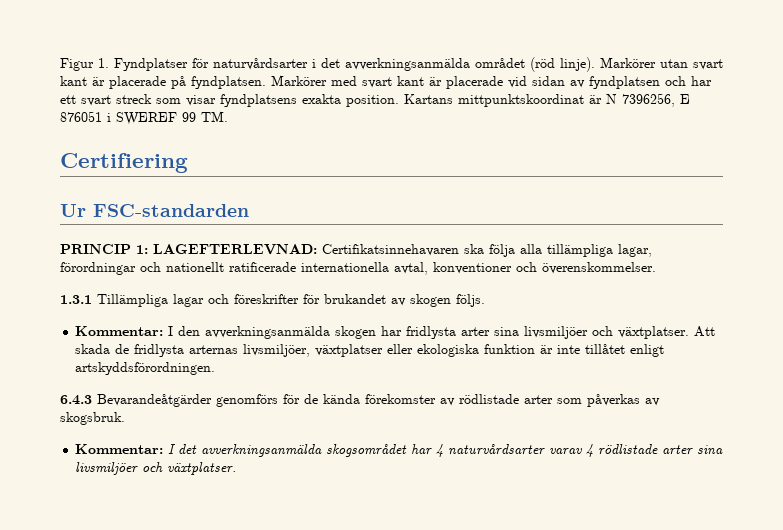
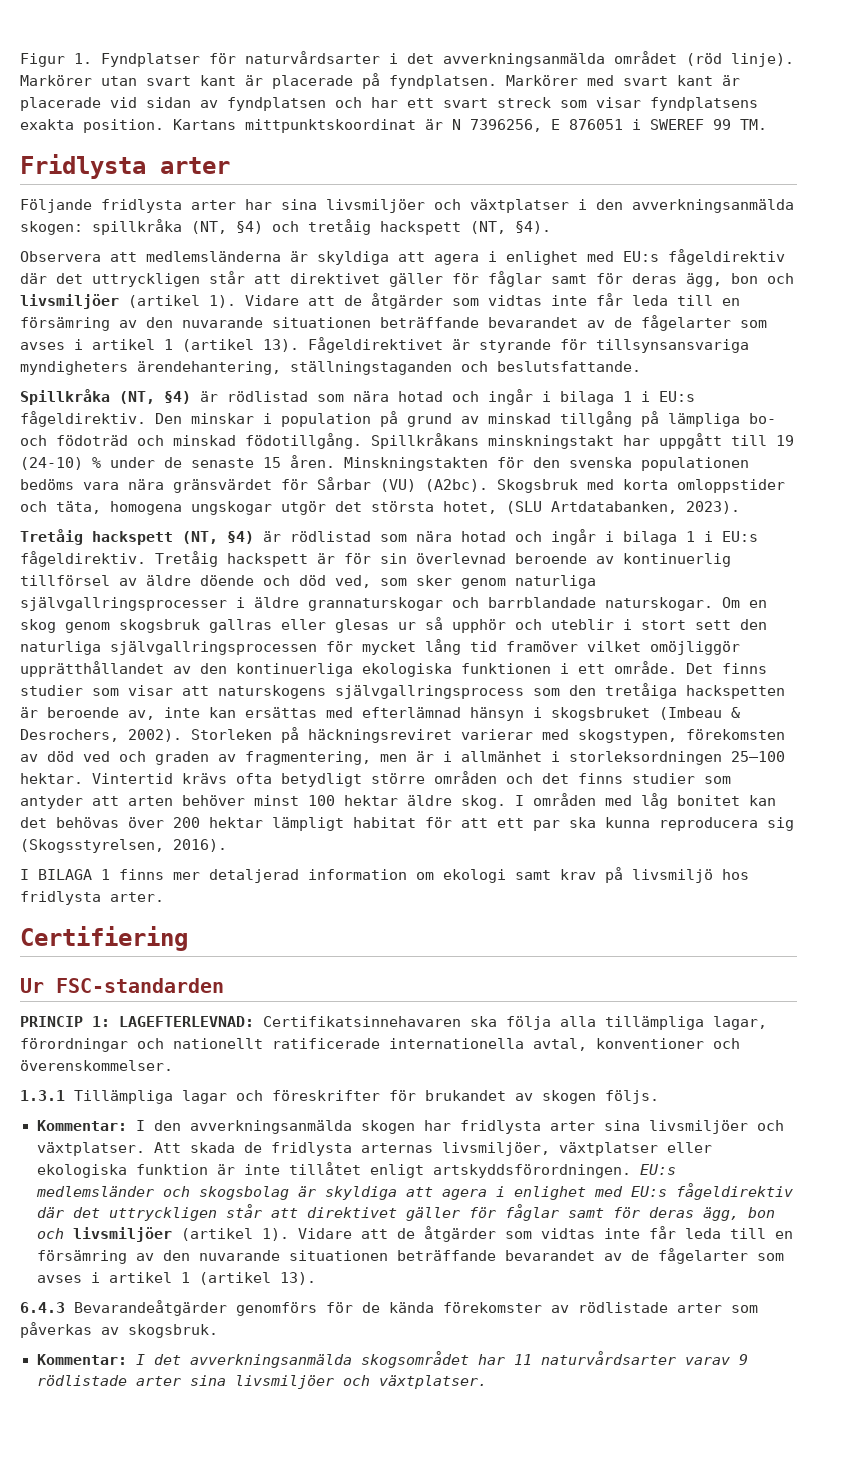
(228, 116) none -> [20,154,230,179] [20,199,794,213] [20,219,551,235] [20,249,785,265] [20,271,794,287] [20,293,740,309] [20,315,767,331] [20,337,749,353] [20,361,641,375] [20,389,695,405] [20,411,776,427] [20,433,794,449] [20,455,749,471] [20,477,785,493] [20,501,740,515] [20,529,758,545] [20,551,731,567] [20,575,596,589] [20,597,767,611] [20,617,767,633] [20,639,740,655] [20,661,767,677] [20,683,785,699] [20,707,740,721] [20,727,785,743] [20,751,785,765] [20,771,731,787] [20,793,776,809] [20,817,794,831] [20,839,227,853] [20,867,749,883] [20,891,164,905] // Fridlysta arter // Följande fridlysta arter har sina livsmiljöer och växtplatser i den avverkningsanmälda skogen: spillkråka (NT, §4) och tretåig hackspett (NT, §4). // Observera att medlemsländerna är skyldiga att agera i enlighet med EU:s fågeldirektiv där det uttryckligen står att direktivet gäller för fåglar samt för deras ägg, bon och livsmiljöer (artikel 1). Vidare att de åtgärder som vidtas inte får leda till en försämring av den nuvarande situationen beträffande bevarandet av de fågelarter som avses i artikel 1 (artikel 13). Fågeldirektivet är styrande för tillsynsansvariga myndigheters ärendehantering, ställningstaganden och beslutsfattande. // Spillkråka (NT, §4) är rödlistad som nära hotad och ingår i bilaga 1 i EU:s fågeldirektiv. Den minskar i population på grund av minskad tillgång på lämpliga bo- och födoträd och minskad födotillgång. Spillkråkans minskningstakt har uppgått till 19 (24-10) % under de senaste 15 åren. Minskningstakten för den svenska populationen bedöms vara nära gränsvärdet för Sårbar (VU) (A2bc). Skogsbruk med korta omloppstider och täta, homogena ungskogar utgör det största hotet, (SLU Artdatabanken, 2023). // Tretåig hackspett (NT, §4) är rödlistad som nära hotad och ingår i bilaga 1 i EU:s fågeldirektiv. Tretåig hackspett är för sin överlevnad beroende av kontinuerlig tillförsel av äldre döende och död ved, som sker genom naturliga självgallringsprocesser i äldre grannaturskogar och barrblandade naturskogar. Om en skog genom skogsbruk gallras eller glesas ur så upphör och uteblir i stort sett den naturliga självgallringsprocessen för mycket lång tid framöver vilket omöjliggör upprätthållandet av den kontinuerliga ekologiska funktionen i ett område. Det finns studier som visar att naturskogens självgallringsprocess som den tretåiga hackspetten är beroende av, inte kan ersättas med efterlämnad hänsyn i skogsbruket (Imbeau & Desrochers, 2002). Storleken på häckningsreviret varierar med skogstypen, förekomsten av död ved och graden av fragmentering, men är i allmänhet i storleksordningen 25–100 hektar. Vintertid krävs ofta betydligt större områden och det finns studier som antyder att arten behöver minst 100 hektar äldre skog. I områden med låg bonitet kan det behövas över 200 hektar lämpligt habitat för att ett par ska kunna reproducera sig (Skogsstyrelsen, 2016). // I BILAGA 1 finns mer detaljerad information om ekologi samt krav på livsmiljö hos fridlysta arter.
(216, 368) none -> [639,1164,676,1175] [35,1183,793,1200] [36,1204,775,1221] [36,1226,793,1242] [36,1248,784,1264] [36,1272,316,1285] EU:s medlemsländer och skogsbolag är skyldiga att agera i enlighet med EU:s fågeldirektiv där det uttryckligen står att direktivet gäller för fåglar samt för deras ägg, bon och livsmiljöer (artikel 1). Vidare att de åtgärder som vidtas inte får leda till en försämring av den nuvarande situationen beträffande bevarandet av de fågelarter som avses i artikel 1 (artikel 13).
[436,444,444,457] 4 -> [513,1354,532,1365] 11
[586,444,594,457] 4 -> [738,1354,748,1365] 9

